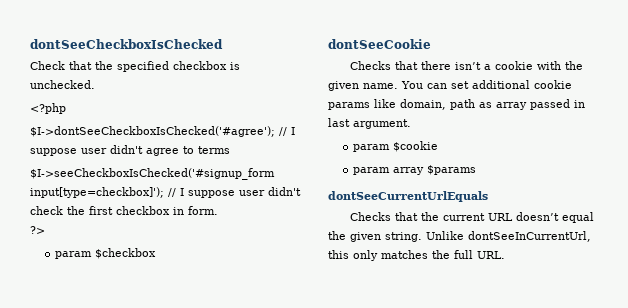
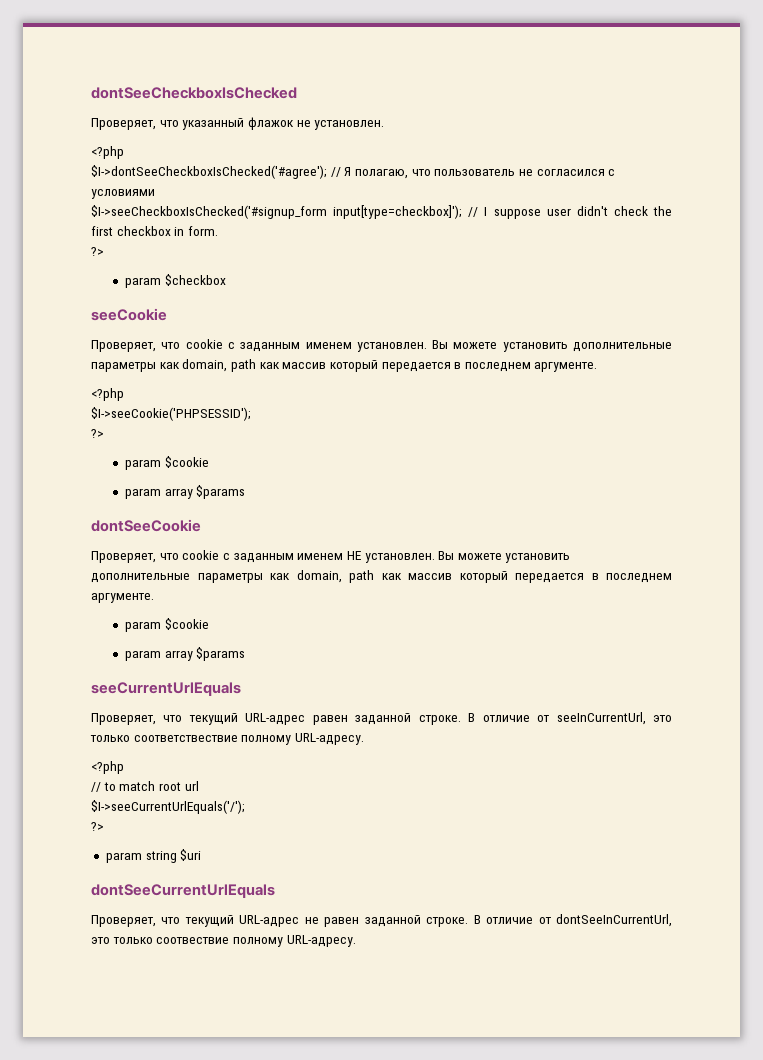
[30,61,240,72] [30,80,95,89] [30,103,66,114] [30,126,295,137] [30,145,230,156] Check that the specified checkbox is unchecked. // <?php // $I->dontSeeCheckboxIsChecked('#agree'); // I suppose user didn't agree to terms -> [91,117,385,130] [91,146,124,159] [91,165,616,179] [91,189,155,199] Проверяет, что указанный флажок не установлен. // <?php // $I->dontSeeCheckboxIsChecked('#agree'); // Я полагаю, что пользователь не согласился с условиями
[328,39,431,49] [349,61,583,70] [328,80,572,91] [328,99,585,110] [328,118,411,129] [352,141,438,152] [352,165,476,175] [328,191,488,202] [349,212,594,223] [328,231,591,242] [328,250,505,261] dontSeeCookie // Checks that there isn’t a cookie with the given name. You can set additional cookie params like domain, path as array passed in last argument. // param $cookie // param array $params // dontSeeCurrentUrlEquals // Checks that the current URL doesn’t equal the given string. Unlike dontSeeInCurrentUrl, this only matches the full URL. -> [91,308,167,321] [91,339,672,352] [91,359,598,372] [91,388,124,401] [91,407,251,421] [91,429,104,438] [125,456,209,470] [125,485,246,499] [91,519,201,532] [91,550,571,563] [91,570,672,583] [91,593,154,603] [125,618,209,632] [125,647,246,661] [91,682,241,696] [91,712,672,725] [90,733,364,745] [91,761,124,774] [91,781,199,792] [91,800,245,814] [91,822,104,831] [105,849,202,863] [91,884,275,898] [91,914,672,927] [91,935,356,947] seeCookie // Проверяет, что cookie с заданным именем установлен. Вы можете установить дополнительные параметры как domain, path как массив который передается в последнем аргументе. // <?php // $I->seeCookie('PHPSESSID'); // ?> // param $cookie // param array $params // dontSeeCookie // Проверяет, что cookie с заданным именем НЕ установлен. Вы можете установить дополнительные параметры как domain, path как массив который передается в последнем аргументе. // param $cookie // param array $params // seeCurrentUrlEquals // Проверяет, что текущий URL-адрес равен заданной строке. В отличие от seeInCurrentUrl, это только соответствествие полному URL-адресу. // <?php // // to match root url // $I->seeCurrentUrlEquals('/'); // ?> // param string $uri // dontSeeCurrentUrlEquals // Проверяет, что текущий URL-адрес не равен заданной строке. В отличие от dontSeeInCurrentUrl, это только соотвествие полному URL-адресу.

